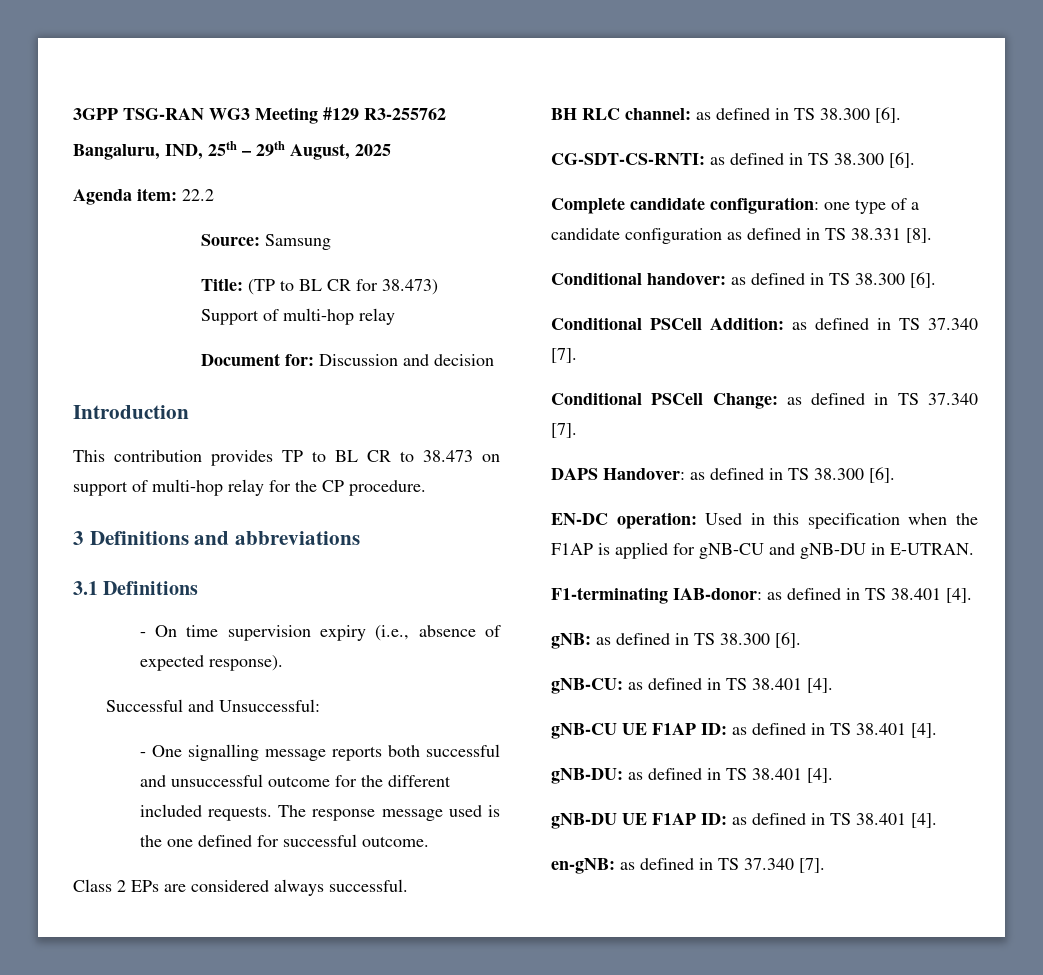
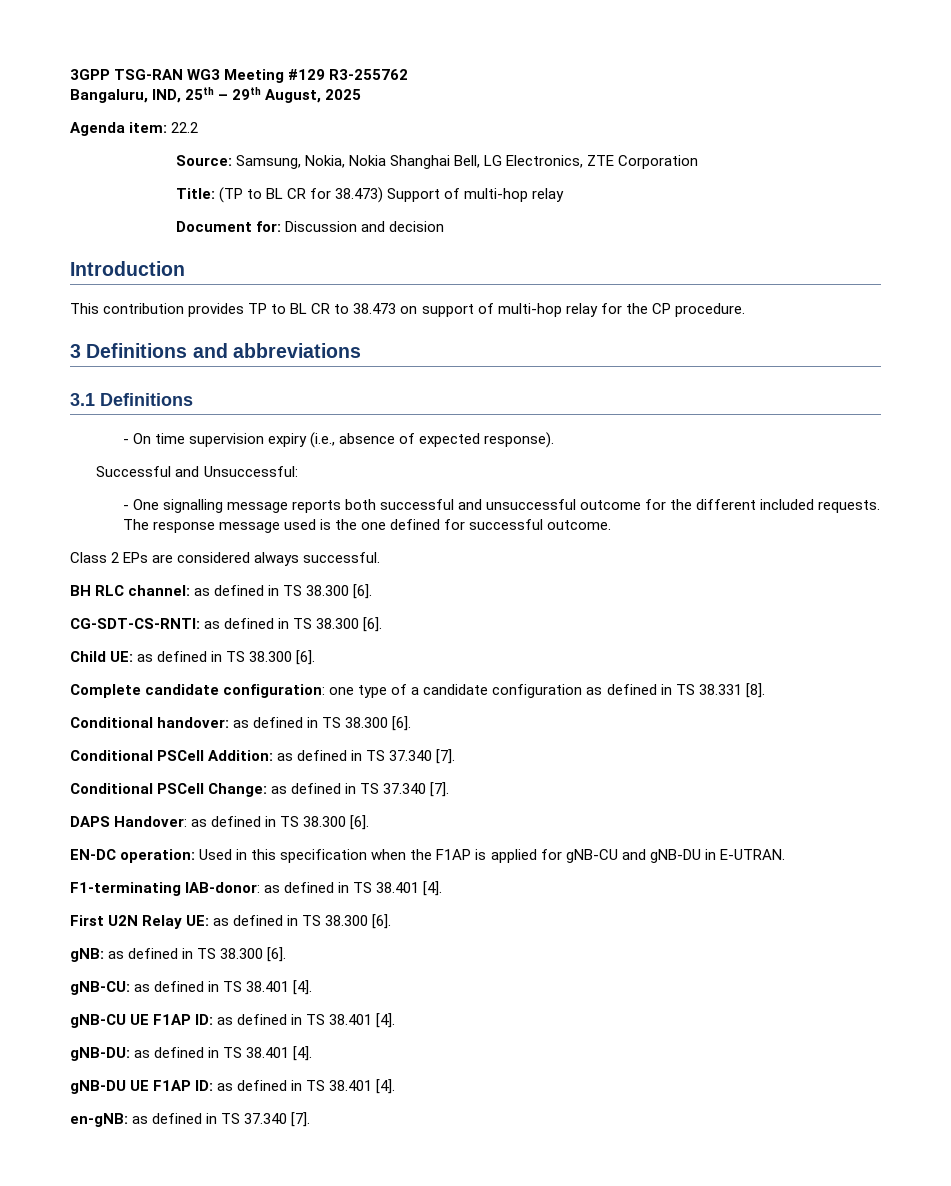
[265,234,332,250] Samsung -> [235,155,699,169] Samsung, Nokia, Nokia Shanghai Bell, LG Electronics, ZTE Corporation
(915, 160) none -> [70,650,316,665] // Child UE: as defined in TS 38.300 [6].
(972, 595) none -> [70,914,392,929] // First U2N Relay UE: as defined in TS 38.300 [6].

